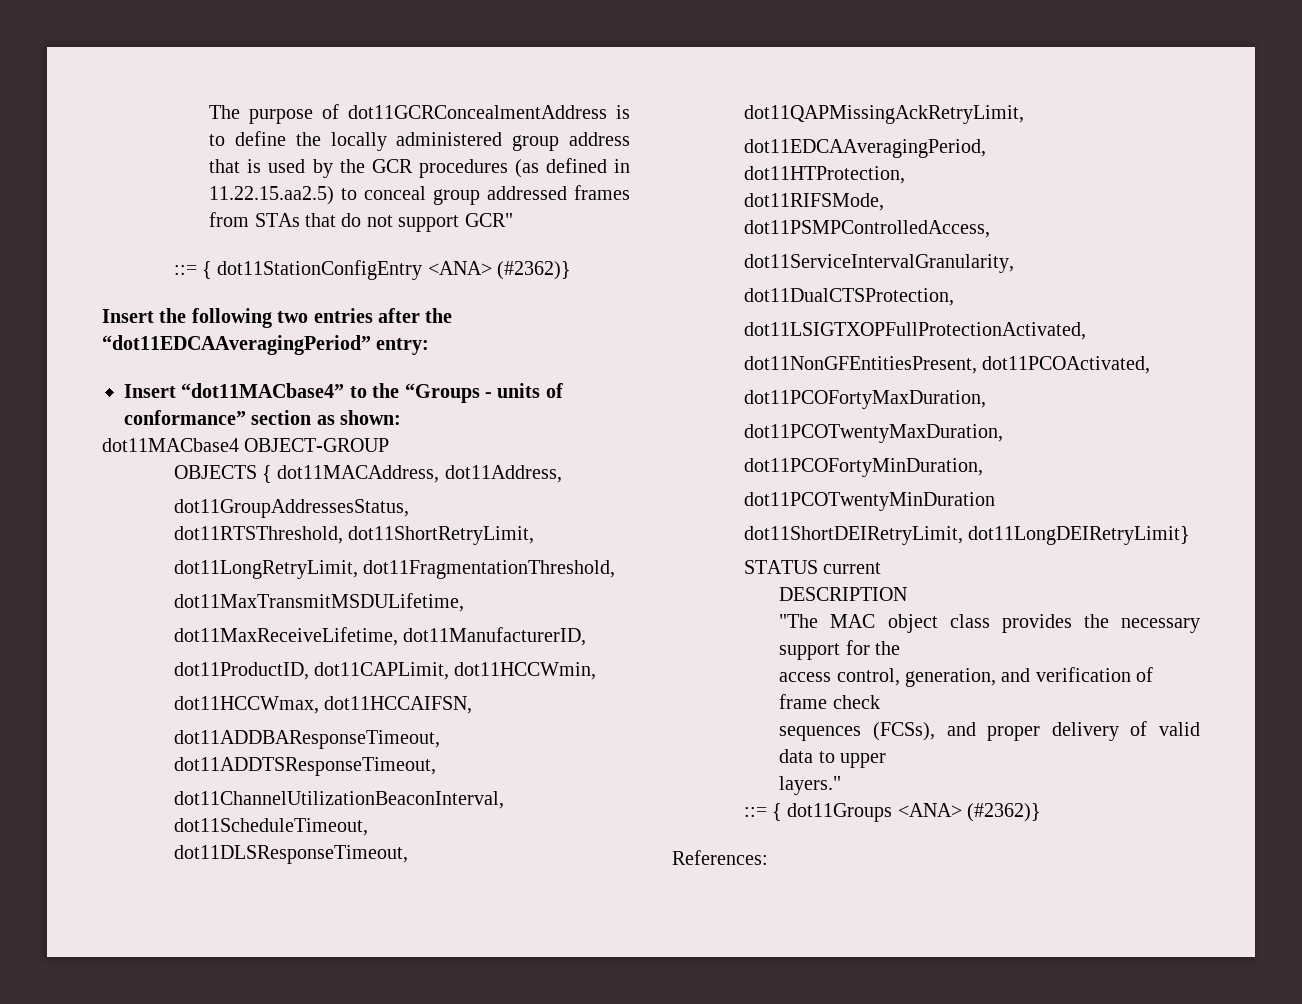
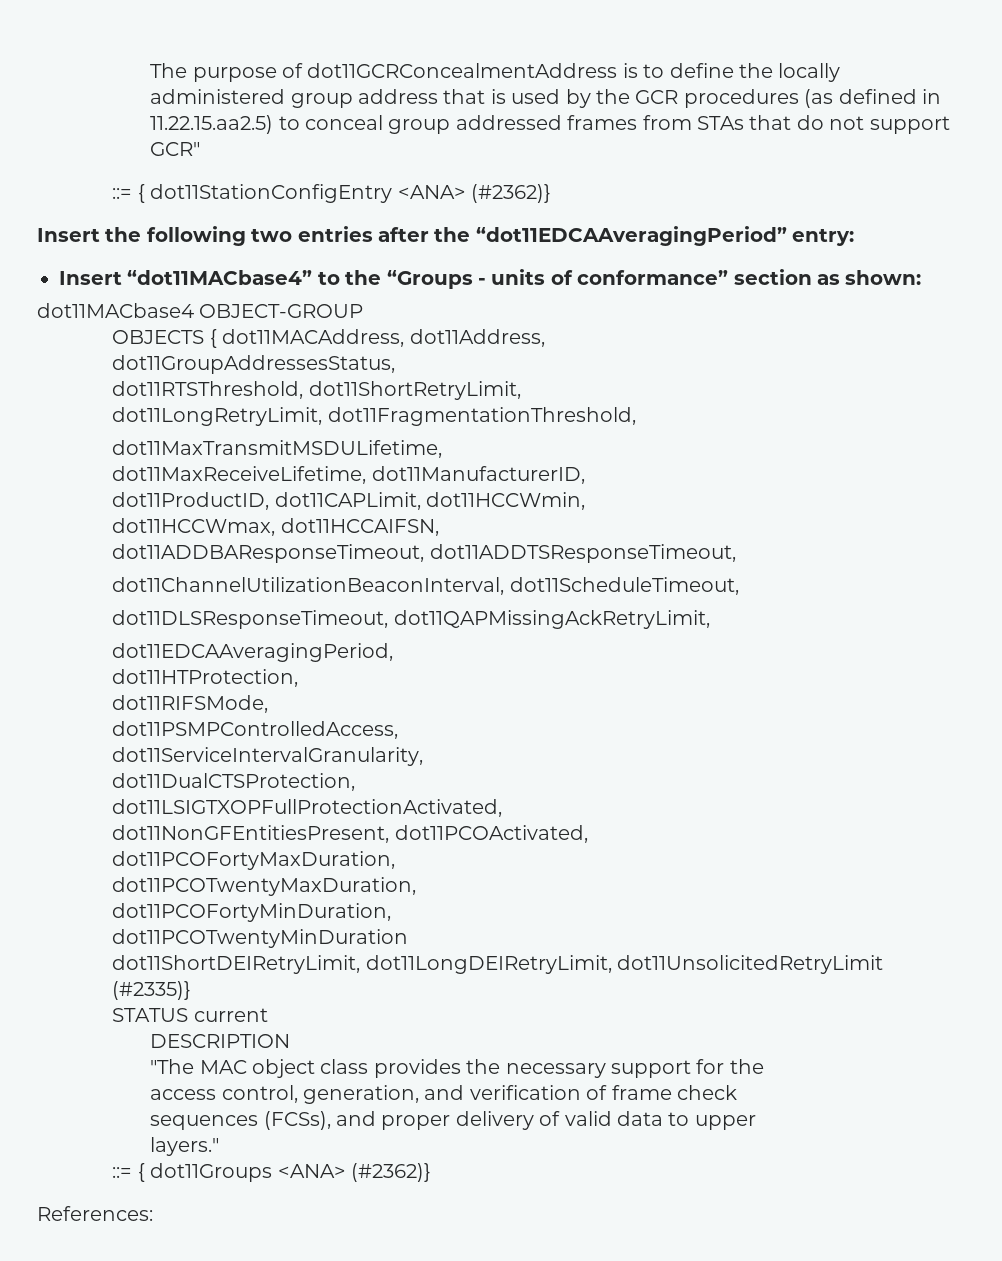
[967,526,1190,545] dot11LongDEIRetryLimit} -> [365,955,884,974] [112,981,192,1000] dot11LongDEIRetryLimit, dot11UnsolicitedRetryLimit (#2335)}

